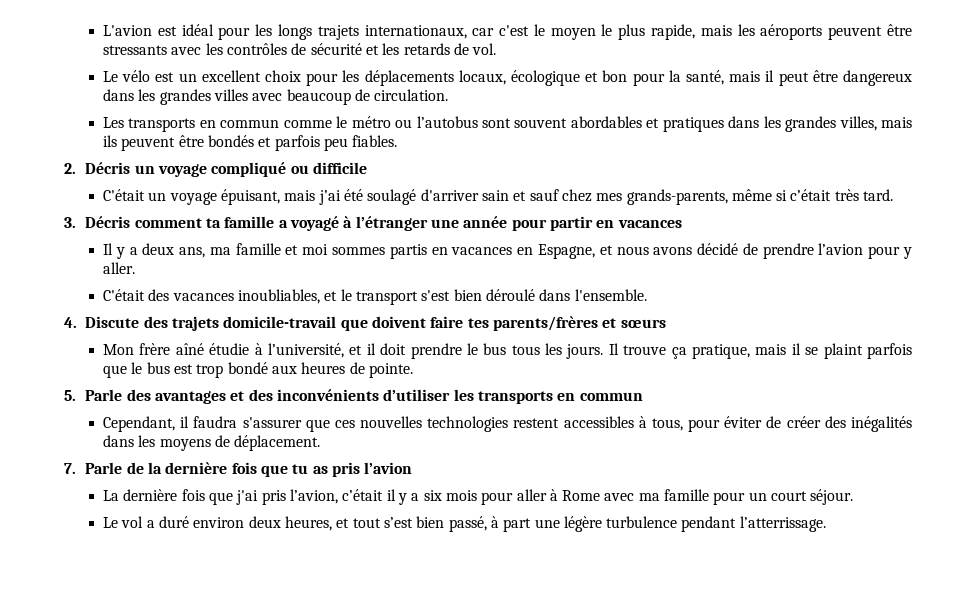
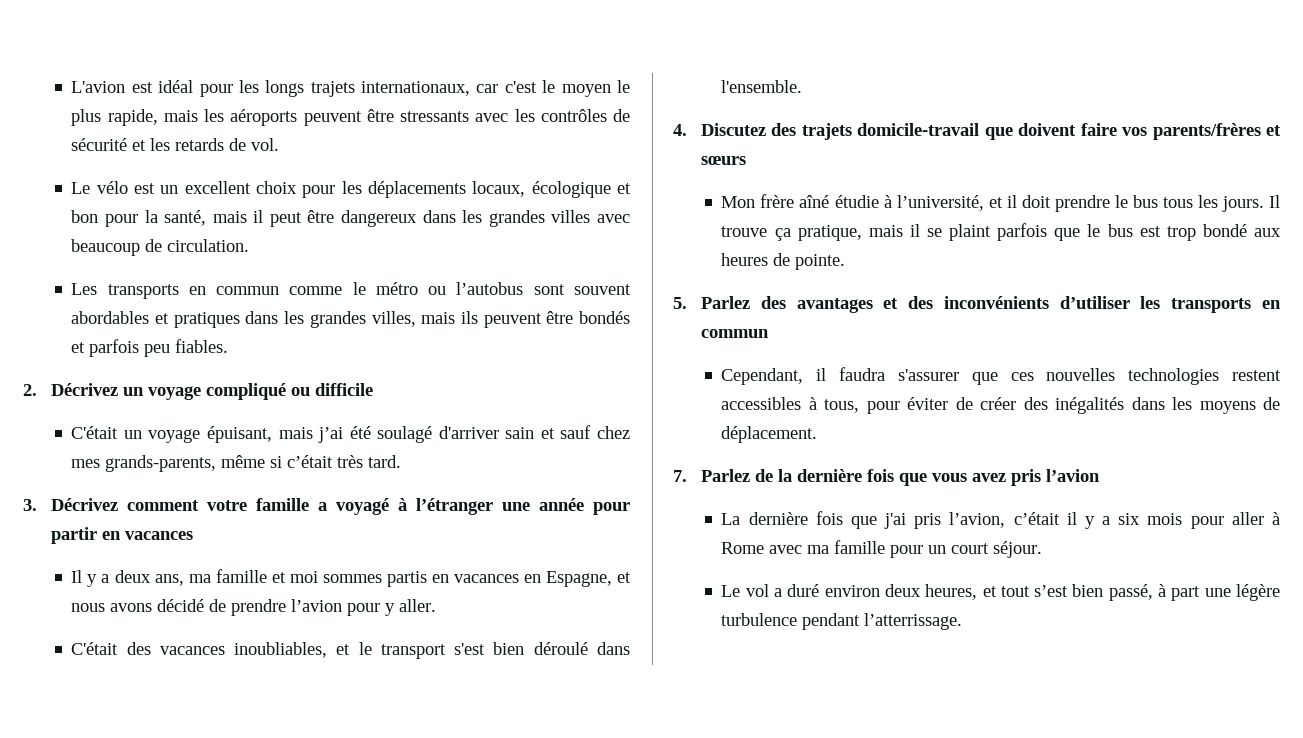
[85,162,131,174] Décris -> [51,383,119,396] Décrivez
[85,216,222,228] Décris comment ta -> [51,498,248,511] Décrivez comment votre
[85,316,140,328] Discute -> [701,123,767,136] Discutez
[467,318,489,328] tes -> [1122,127,1148,136] vos
[85,389,123,401] Parle -> [701,296,751,309] Parlez
[85,462,123,474] Parle -> [701,469,751,482] Parlez
[292,464,328,474] tu as -> [932,473,1007,482] vous avez

